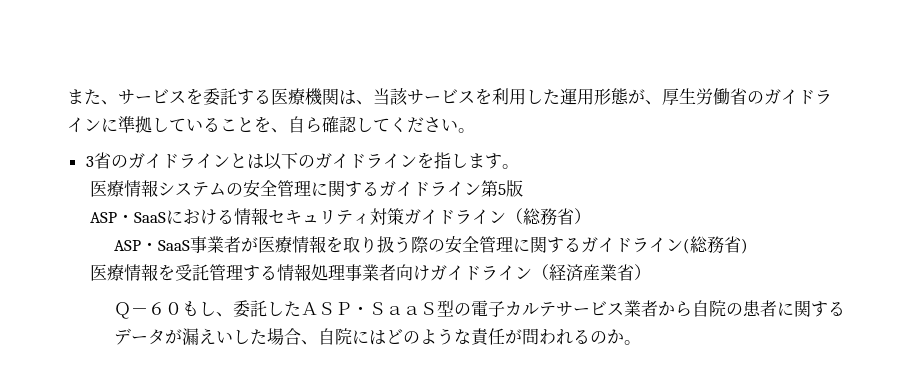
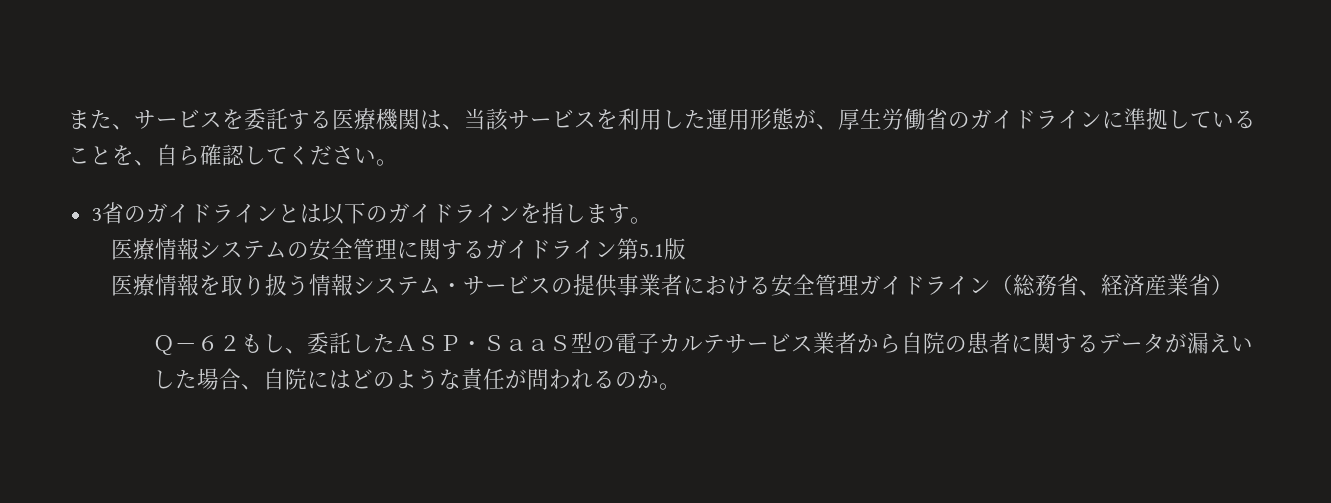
[498,184,507,195] 5 -> [638,243,664,257] 5.1
[90,208,592,225] [113,236,748,254] [90,264,550,281] ASP・SaaSにおける情報セキュリティ対策ガイドライン（総務省） // ASP・SaaS事業者が医療情報を取り扱う際の安全管理に関するガイドライン(総務省) // 医療情報を受託管理する情報処理事業者向けガイドライン（ -> [110,274,1101,297] 医療情報を取り扱う情報システム・サービスの提供事業者における安全管理ガイドライン（総務省、
[164,302,182,315] ０ -> [219,335,242,351] ２

